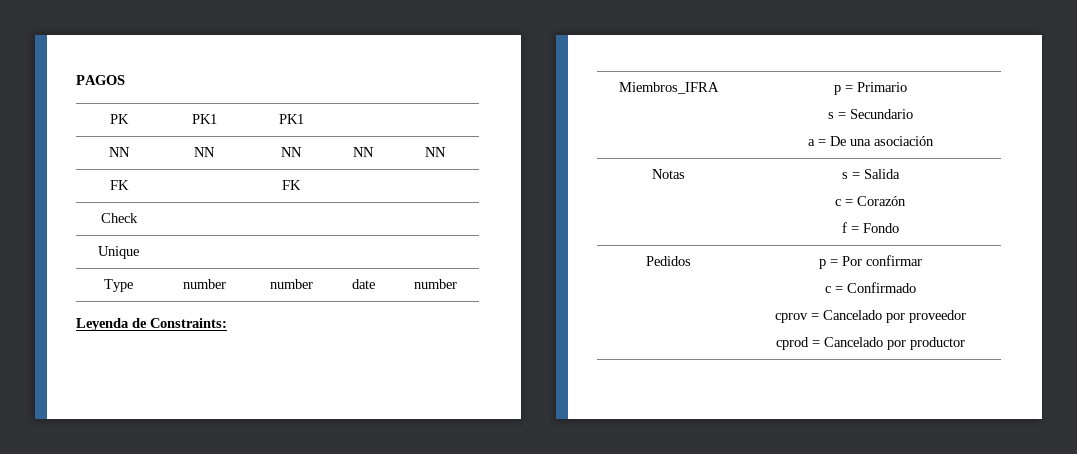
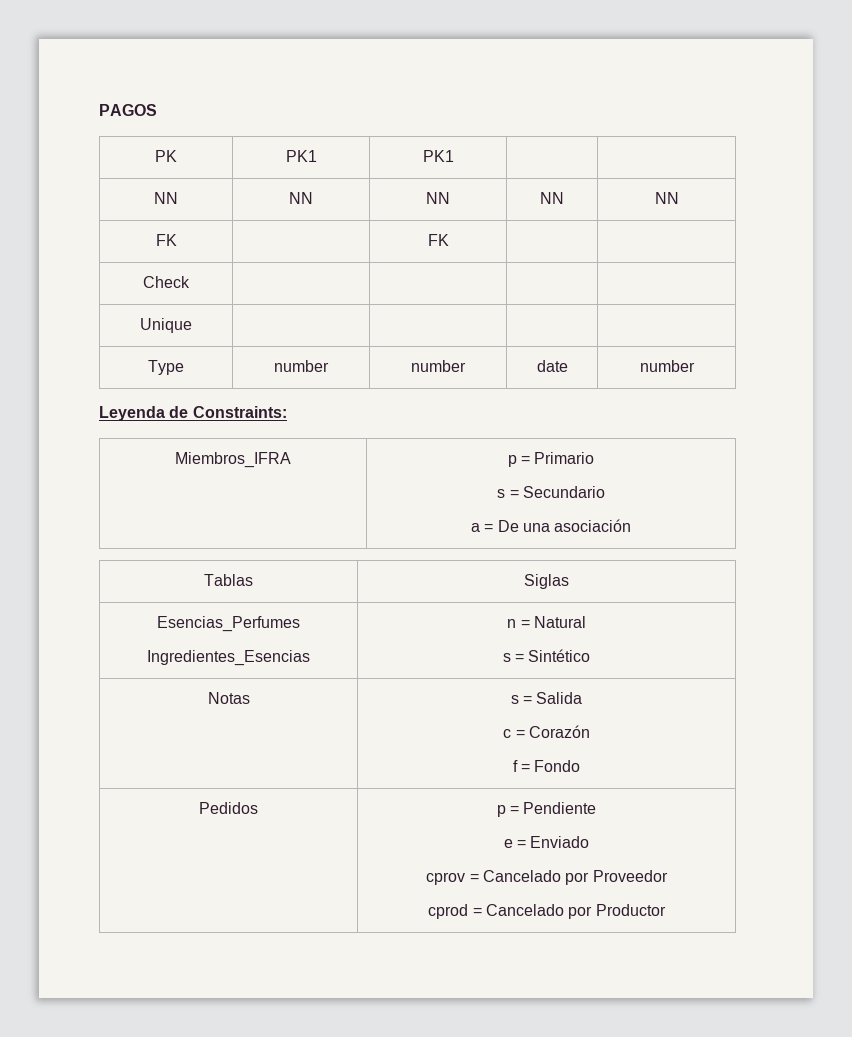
(934, 141) none -> [204,574,253,586] [524,574,569,589] [157,616,300,632] [147,650,310,666] [507,616,586,628] [502,649,591,662] // Tablas | Siglas // Esencias_Perfumes // Ingredientes_Esencias | n = Natural // s = Sintético
[841,255,922,266] [824,282,916,293] Por confirmar // c = Confirmado -> [523,802,597,814] [503,836,590,848] Pendiente // e = Enviado
[908,310,966,323] proveedor -> [592,870,668,882] Proveedor
[909,337,965,350] productor -> [595,904,666,916] Productor

